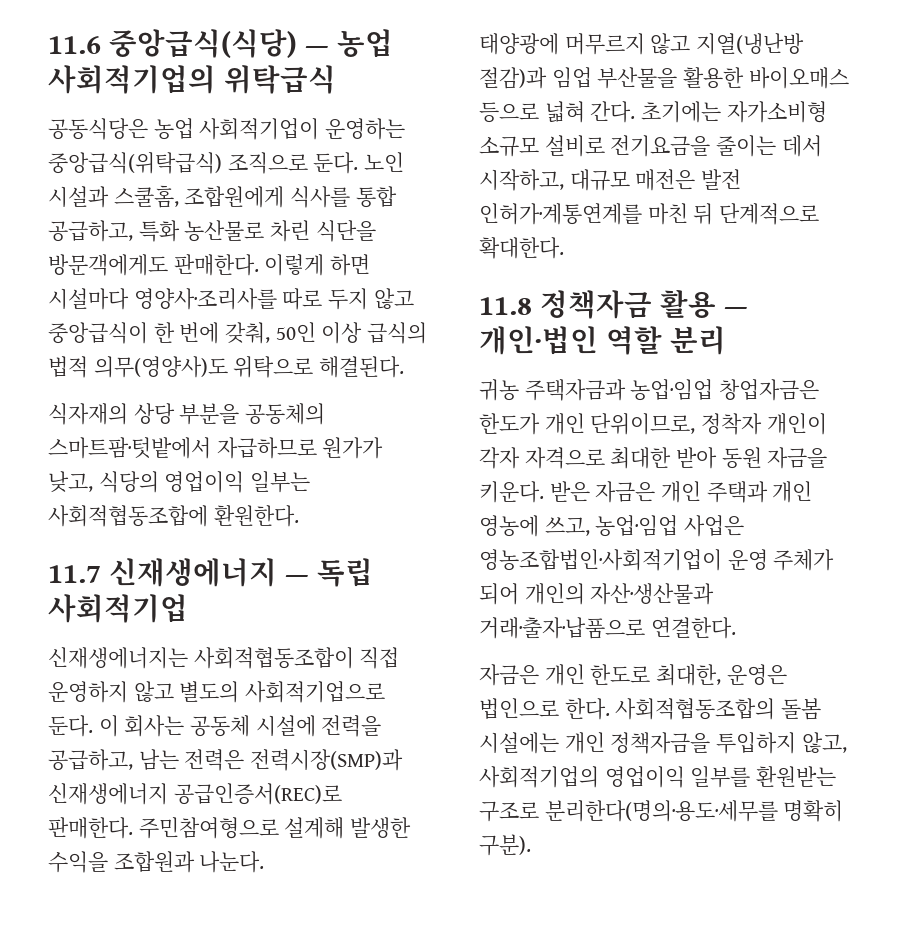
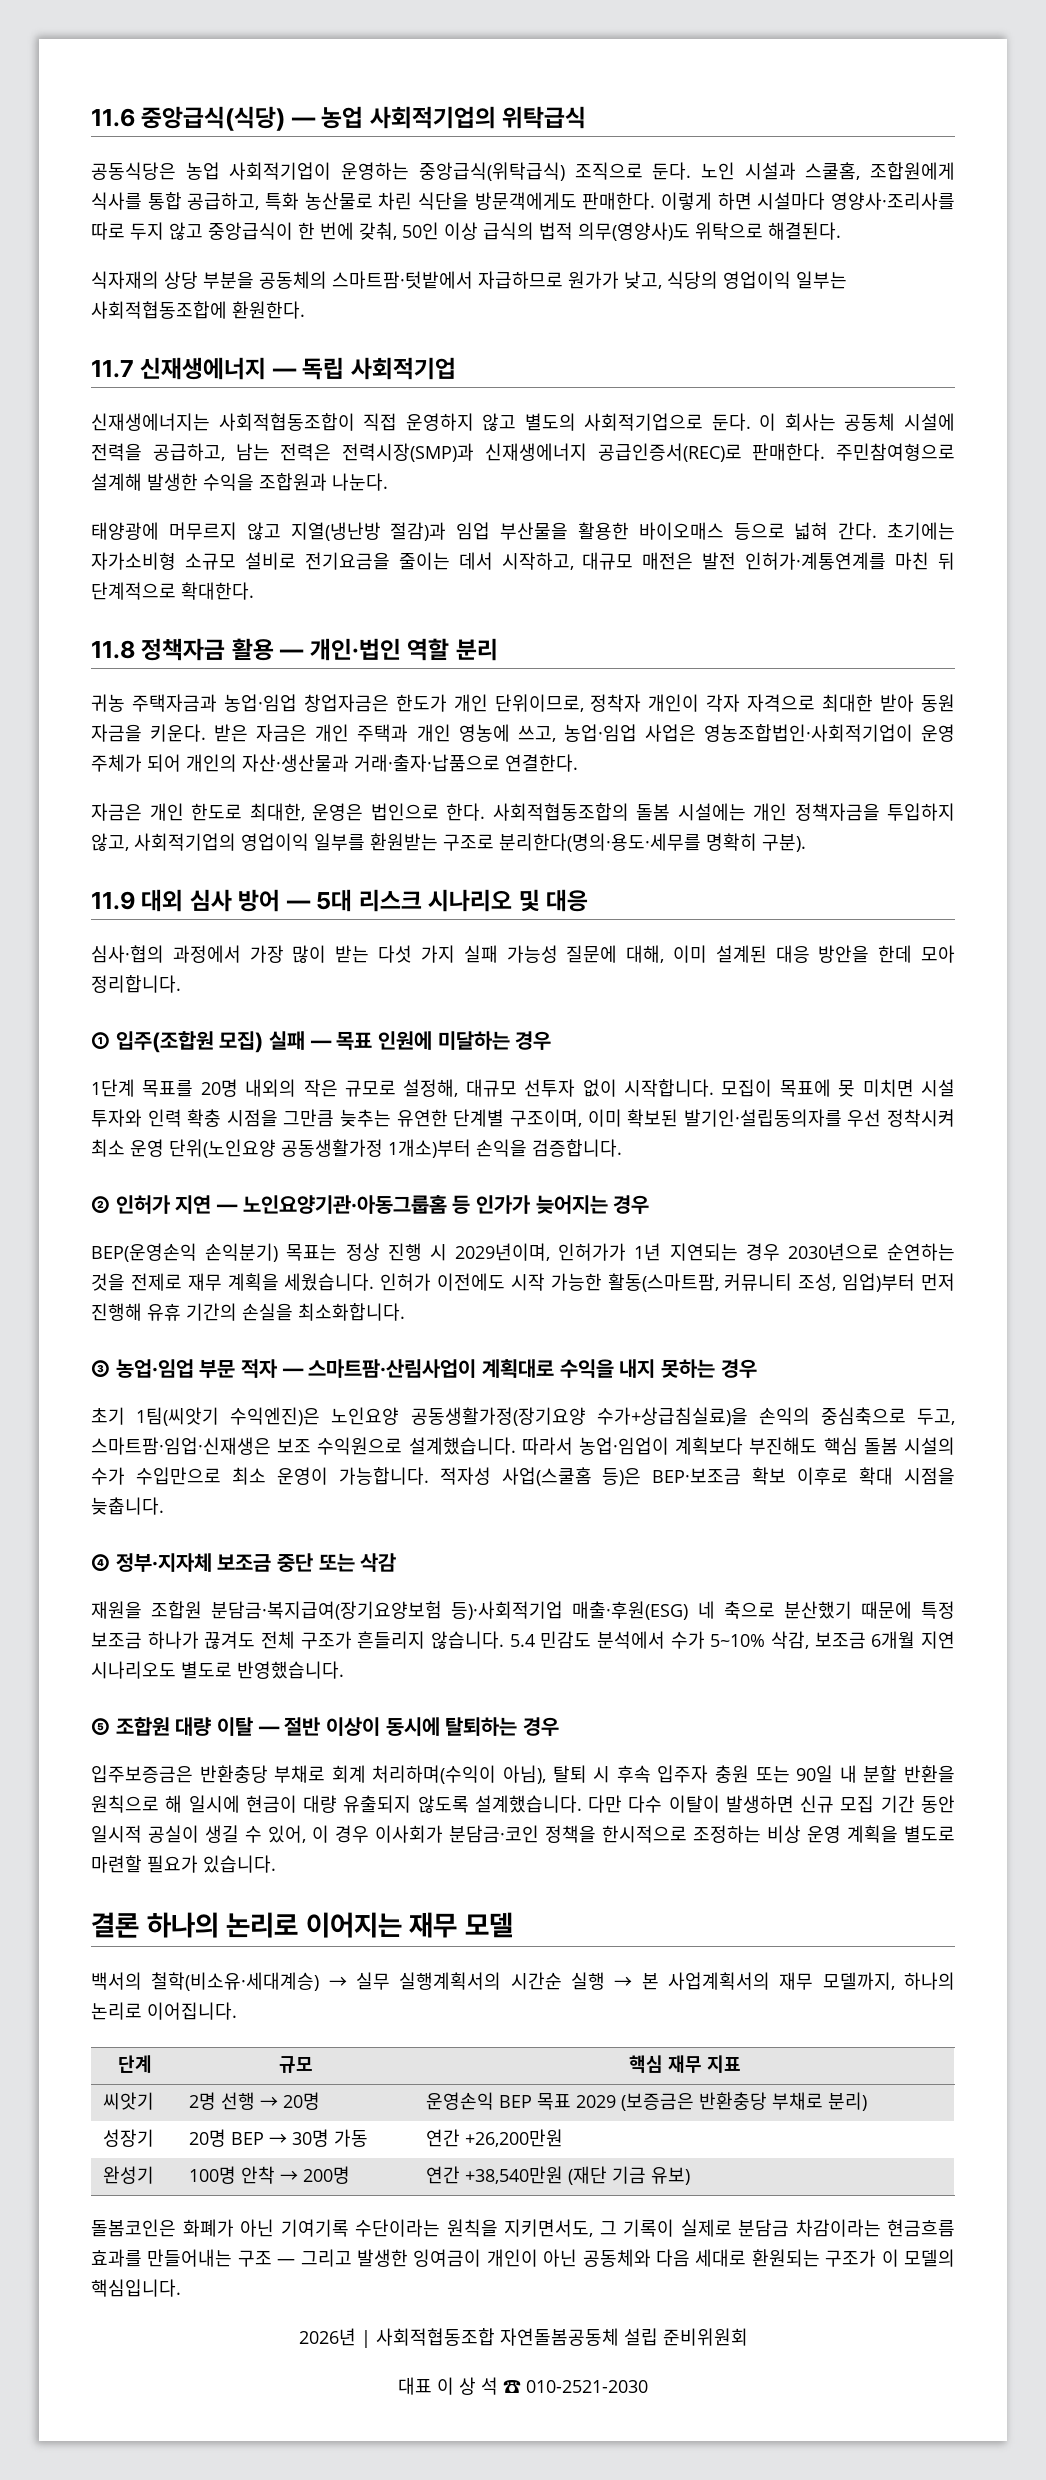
(531, 845) none -> [91,889,589,912] [91,945,955,963] [91,975,181,993] [91,1031,552,1053] [91,1079,955,1097] [91,1109,956,1127] [91,1139,622,1158] [91,1195,650,1214] [91,1243,955,1262] [91,1273,955,1292] [91,1303,405,1321] [91,1359,757,1378] [91,1407,955,1426] [91,1437,956,1455] [91,1467,955,1486] [91,1497,164,1515] [91,1553,397,1572] [91,1601,955,1620] [91,1631,955,1649] [91,1661,344,1679] [91,1717,560,1736] [91,1765,956,1784] [91,1795,955,1813] [91,1825,955,1843] [91,1855,276,1873] [91,1912,513,1938] [91,1972,956,1991] [91,2002,237,2020] [117,2055,152,2073] [279,2056,313,2073] [628,2055,741,2073] [102,2092,154,2110] [188,2092,320,2110] [425,2092,867,2111] [102,2129,154,2147] [188,2129,368,2147] [425,2129,563,2147] [102,2166,154,2184] [188,2166,350,2184] [425,2166,690,2185] [91,2219,955,2237] [91,2249,955,2267] [91,2279,181,2297] [298,2328,748,2348] [398,2377,648,2395] // 11.9 대외 심사 방어 — 5대 리스크 시나리오 및 대응 // 심사·협의 과정에서 가장 많이 받는 다섯 가지 실패 가능성 질문에 대해, 이미 설계된 대응 방안을 한데 모아 정리합니다. // ① 입주(조합원 모집) 실패 — 목표 인원에 미달하는 경우 // 1단계 목표를 20명 내외의 작은 규모로 설정해, 대규모 선투자 없이 시작합니다. 모집이 목표에 못 미치면 시설 투자와 인력 확충 시점을 그만큼 늦추는 유연한 단계별 구조이며, 이미 확보된 발기인·설립동의자를 우선 정착시켜 최소 운영 단위(노인요양 공동생활가정 1개소)부터 손익을 검증합니다. // ② 인허가 지연 — 노인요양기관·아동그룹홈 등 인가가 늦어지는 경우 // BEP(운영손익 손익분기) 목표는 정상 진행 시 2029년이며, 인허가가 1년 지연되는 경우 2030년으로 순연하는 것을 전제로 재무 계획을 세웠습니다. 인허가 이전에도 시작 가능한 활동(스마트팜, 커뮤니티 조성, 임업)부터 먼저 진행해 유휴 기간의 손실을 최소화합니다. // ③ 농업·임업 부문 적자 — 스마트팜·산림사업이 계획대로 수익을 내지 못하는 경우 // 초기 1팀(씨앗기 수익엔진)은 노인요양 공동생활가정(장기요양 수가+상급침실료)을 손익의 중심축으로 두고, 스마트팜·임업·신재생은 보조 수익원으로 설계했습니다. 따라서 농업·임업이 계획보다 부진해도 핵심 돌봄 시설의 수가 수입만으로 최소 운영이 가능합니다. 적자성 사업(스쿨홈 등)은 BEP·보조금 확보 이후로 확대 시점을 늦춥니다. // ④ 정부·지자체 보조금 중단 또는 삭감 // 재원을 조합원 분담금·복지급여(장기요양보험 등)·사회적기업 매출·후원(ESG) 네 축으로 분산했기 때문에 특정 보조금 하나가 끊겨도 전체 구조가 흔들리지 않습니다. 5.4 민감도 분석에서 수가 5~10% 삭감, 보조금 6개월 지연 시나리오도 별도로 반영했습니다. // ⑤ 조합원 대량 이탈 — 절반 이상이 동시에 탈퇴하는 경우 // 입주보증금은 반환충당 부채로 회계 처리하며(수익이 아님), 탈퇴 시 후속 입주자 충원 또는 90일 내 분할 반환을 원칙으로 해 일시에 현금이 대량 유출되지 않도록 설계했습니다. 다만 다수 이탈이 발생하면 신규 모집 기간 동안 일시적 공실이 생길 수 있어, 이 경우 이사회가 분담금·코인 정책을 한시적으로 조정하는 비상 운영 계획을 별도로 마련할 필요가 있습니다. // 결론 하나의 논리로 이어지는 재무 모델 // 백서의 철학(비소유·세대계승) → 실무 실행계획서의 시간순 실행 → 본 사업계획서의 재무 모델까지, 하나의 논리로 이어집니다. // 단계 | 규모 | 핵심 재무 지표 // 씨앗기 | 2명 선행 → 20명 | 운영손익 BEP 목표 2029 (보증금은 반환충당 부채로 분리) // 성장기 | 20명 BEP → 30명 가동 | 연간 +26,200만원 // 완성기 | 100명 안착 → 200명 | 연간 +38,540만원 (재단 기금 유보) // 돌봄코인은 화폐가 아닌 기여기록 수단이라는 원칙을 지키면서도, 그 기록이 실제로 분담금 차감이라는 현금흐름 효과를 만들어내는 구조 — 그리고 발생한 잉여금이 개인이 아닌 공동체와 다음 세대로 환원되는 구조가 이 모델의 핵심입니다. // 2026년 | 사회적협동조합 자연돌봄공동체 설립 준비위원회 // 대표 이 상 석 ☎ 010-2521-2030

